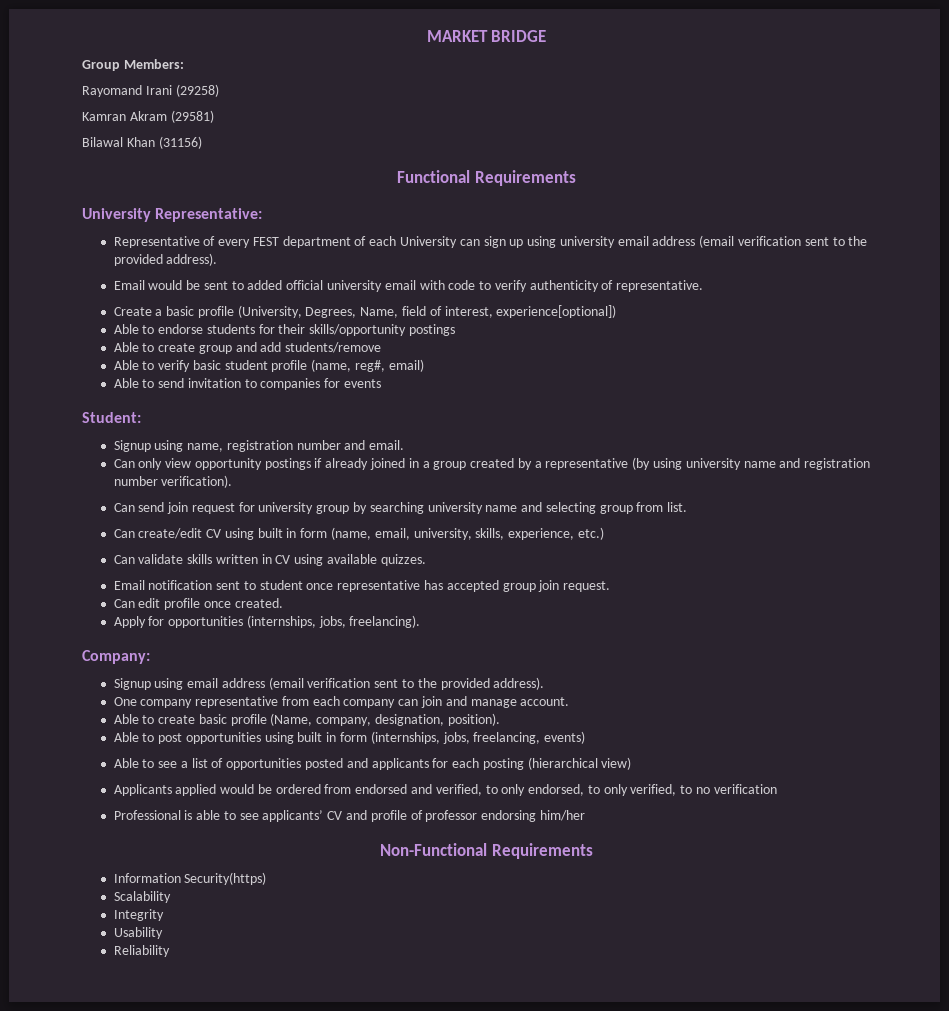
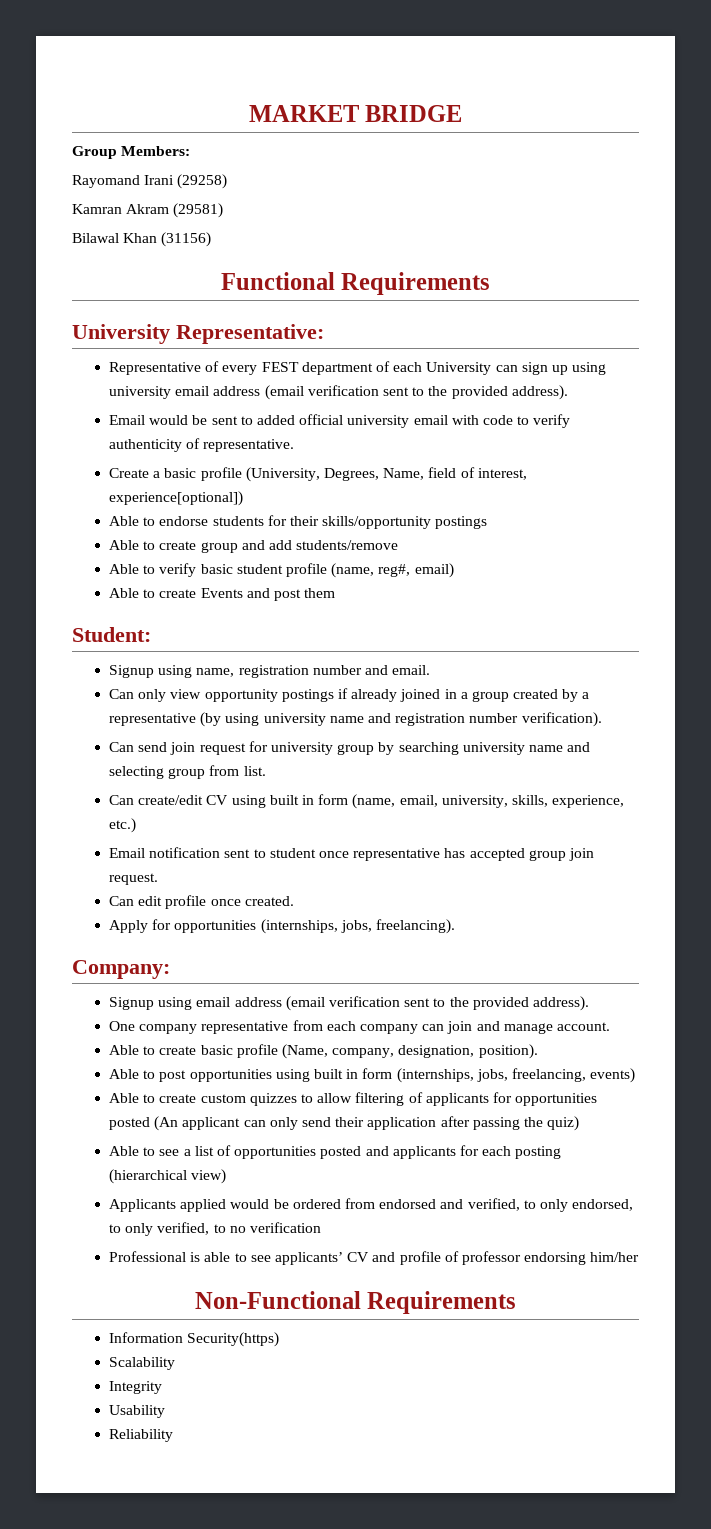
[158,378,381,390] send invitation to companies for events -> [159,588,336,601] create Events and post them
[113,554,426,566] // Can validate skills written in CV using available quizzes. -> (137, 825) none
(586, 737) none -> [109,1092,598,1106] [109,1116,580,1131] // Able to create custom quizzes to allow filtering of applicants for opportunities posted (An applicant can only send their application after passing the quiz)

